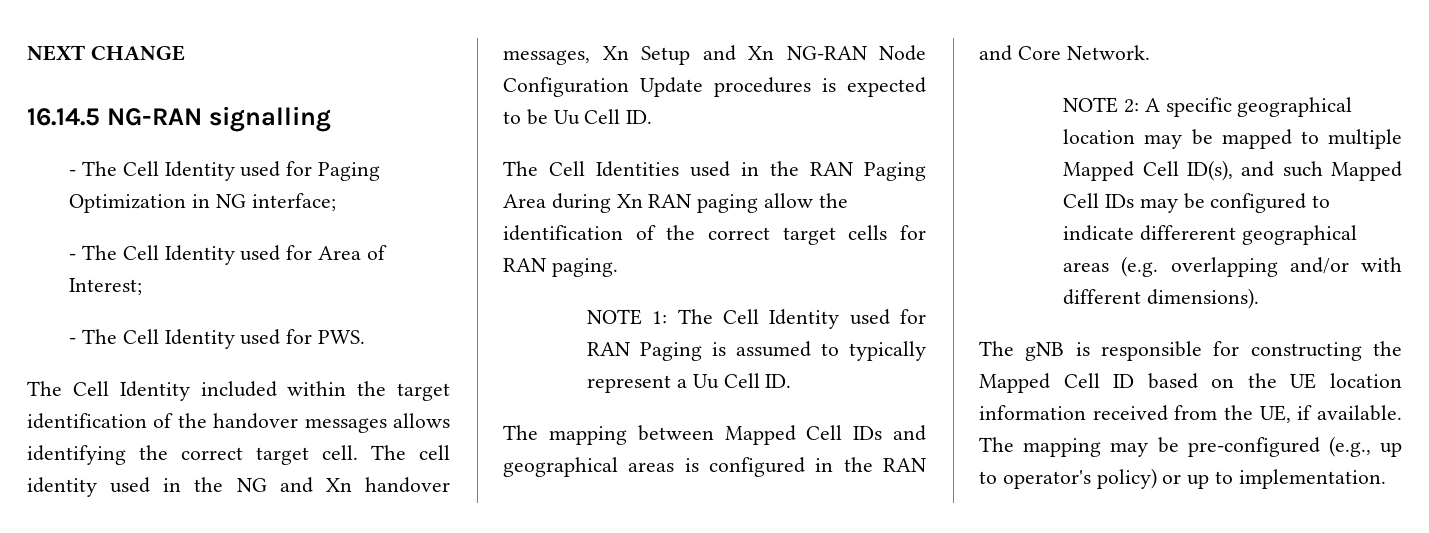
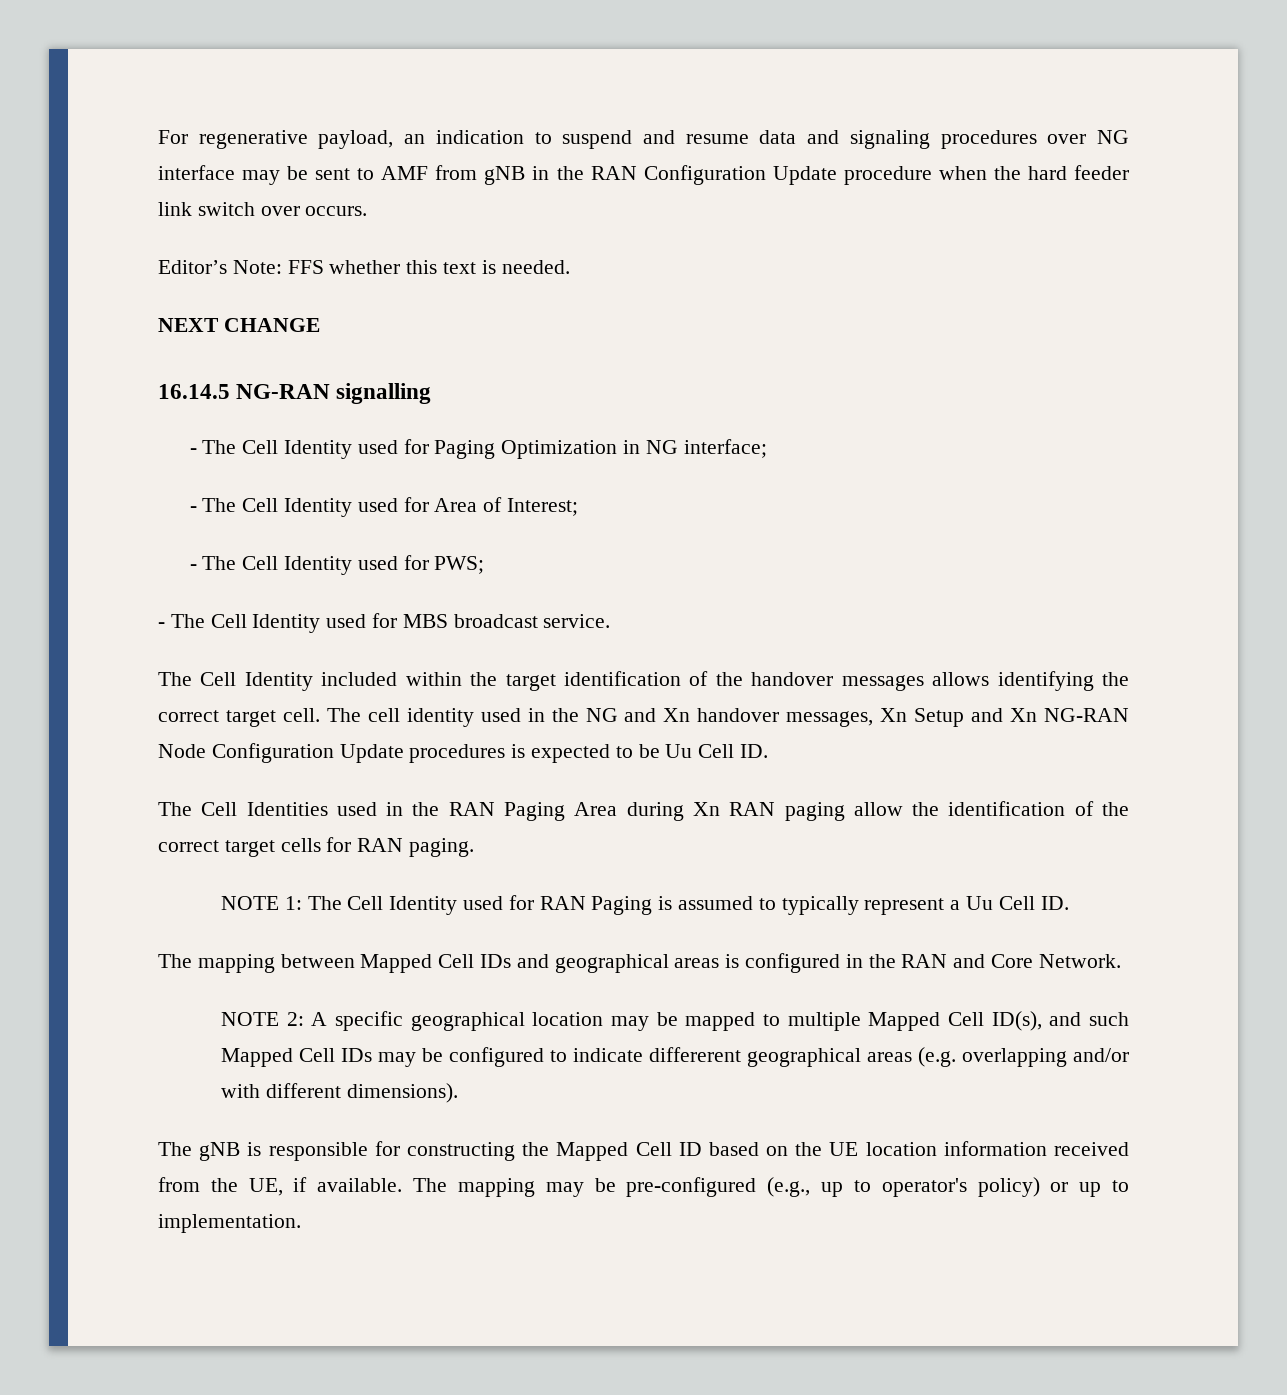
(27, 53) none -> [158,130,1129,149] [158,165,1129,185] [158,202,368,216] [158,260,570,274] For regenerative payload, an indication to suspend and resume data and signaling procedures over NG interface may be sent to AMF from gNB in the RAN Configuration Update procedure when the hard feeder link switch over occurs. // Editor’s Note: FFS whether this text is needed. //
[317,330,365,344] PWS. -> [434,556,485,574] [158,613,611,633] PWS; // - The Cell Identity used for MBS broadcast service.

